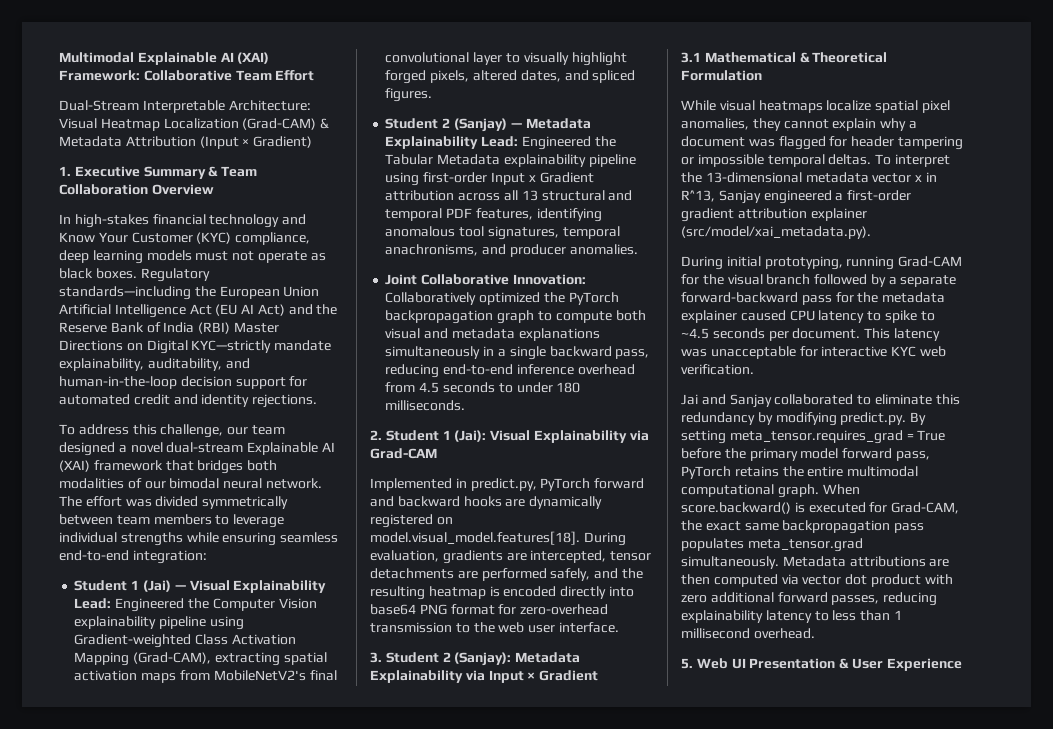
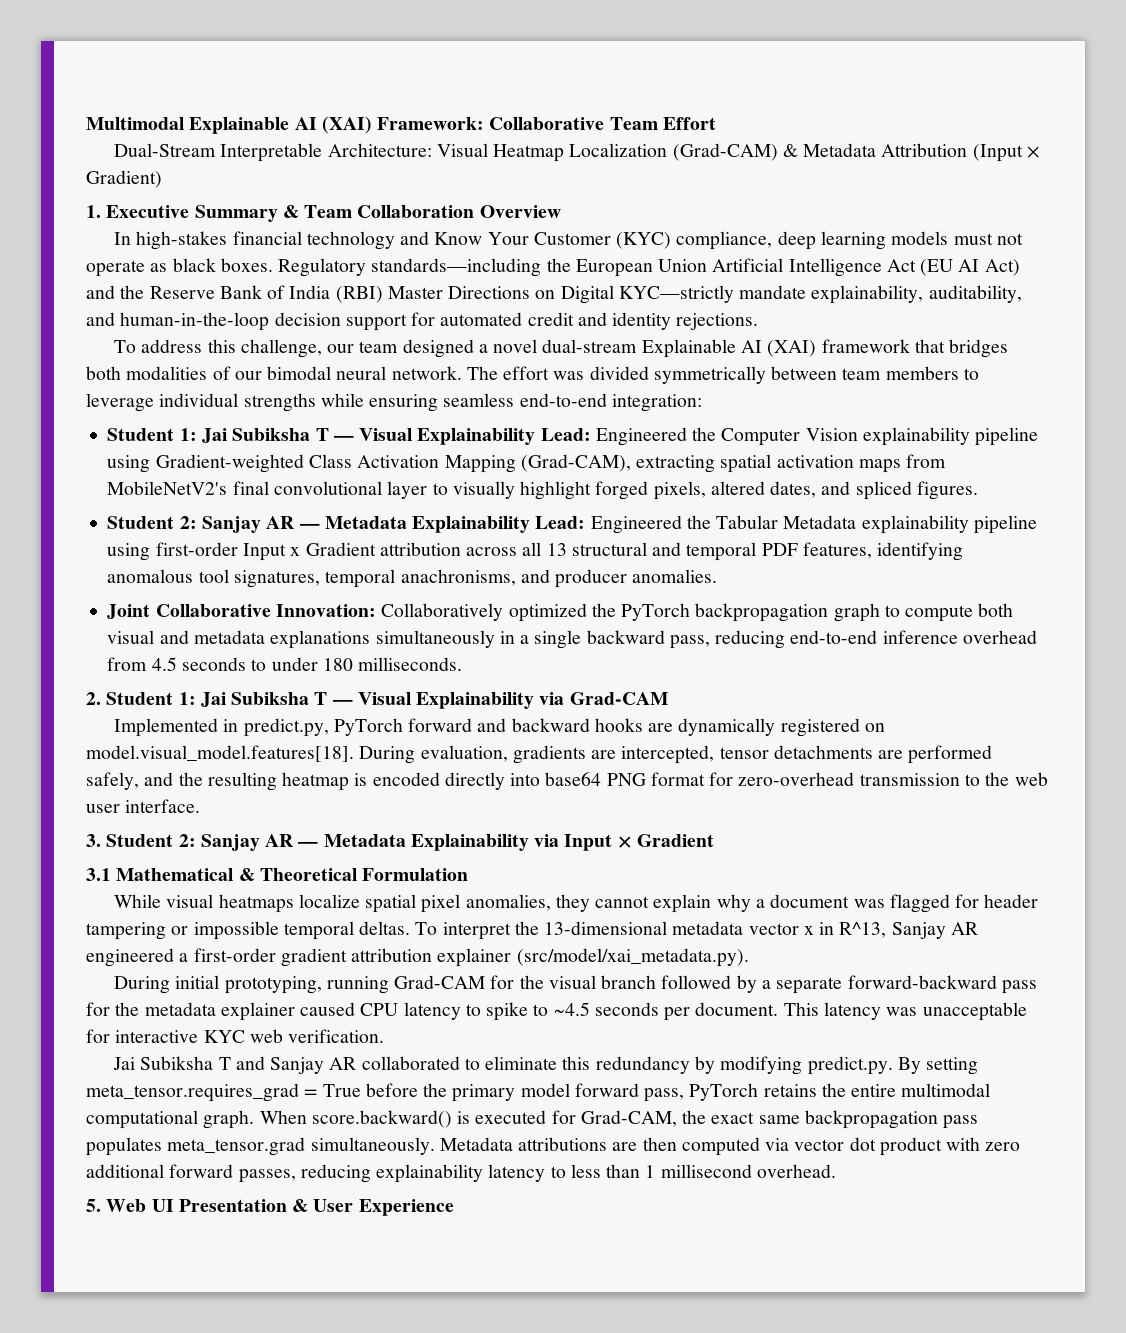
[131,580,171,592] 1 (Jai) -> [179,428,329,443] 1: Jai Subiksha T
[442,118,507,132] 2 (Sanjay) -> [179,516,295,533] 2: Sanjay AR
[442,430,487,442] 1 (Jai): -> [178,692,353,707] 1: Jai Subiksha T —
[442,652,512,666] 2 (Sanjay): -> [178,834,319,851] 2: Sanjay AR —
(761, 197) none -> [950,922,978,935] AR
(698, 399) none -> [140,1056,231,1070] Subiksha T
(772, 401) none -> [329,1057,357,1070] AR

